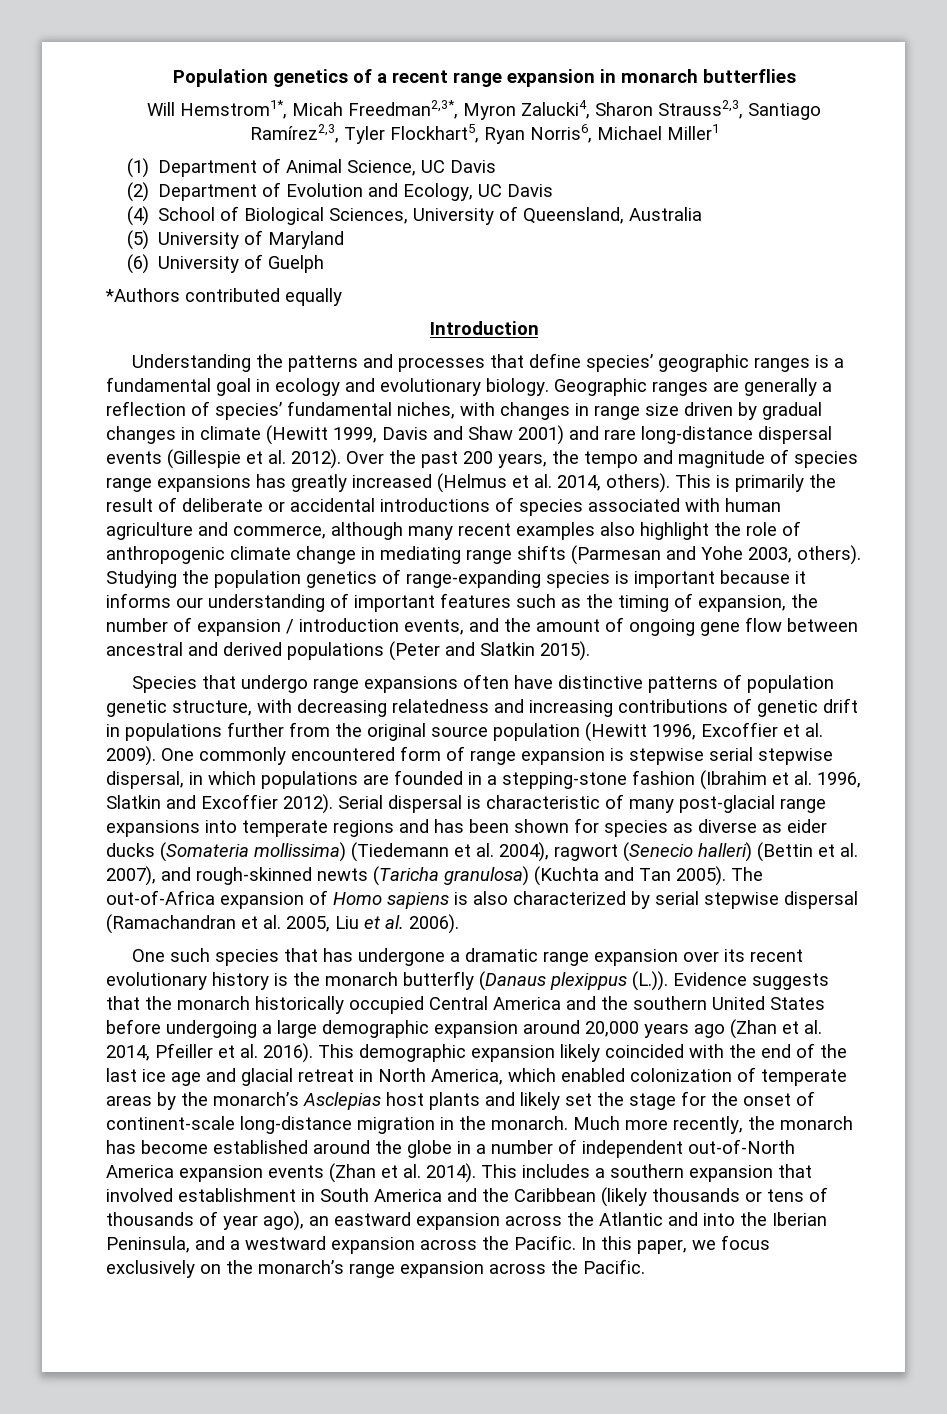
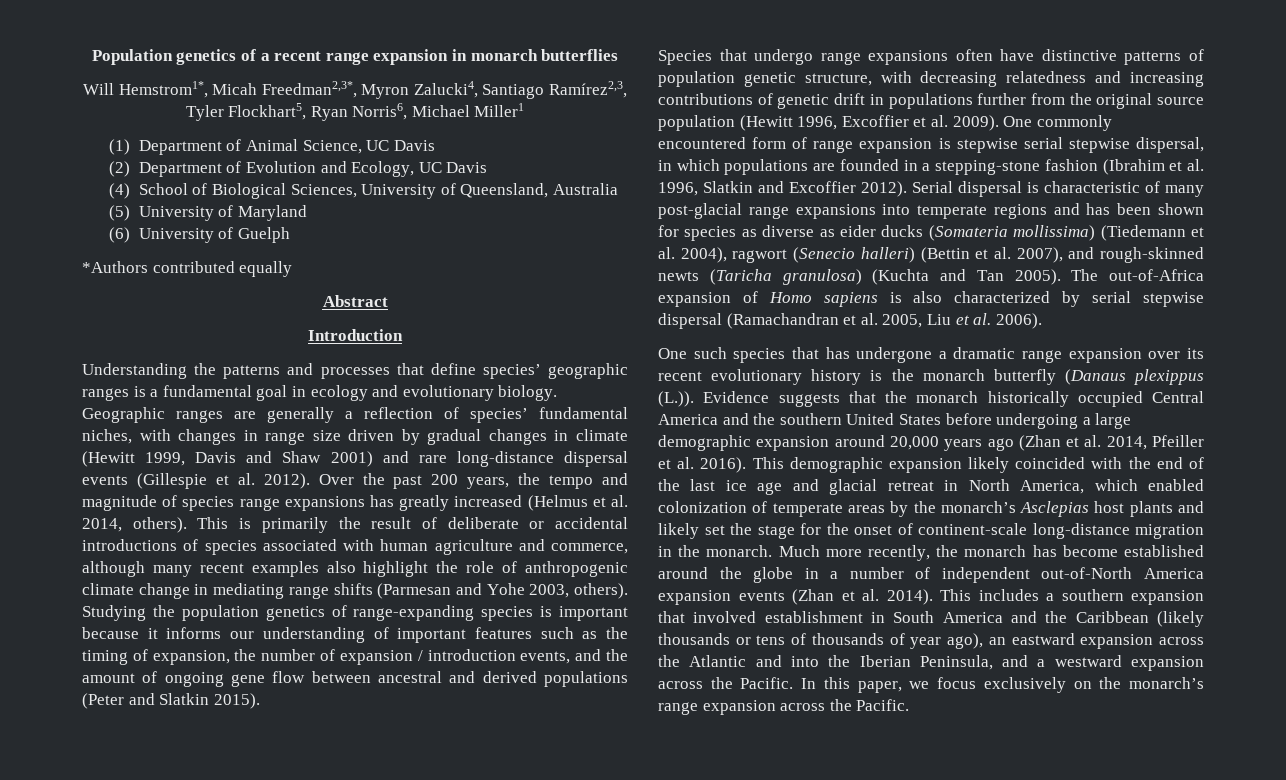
[595,100,743,119] Sharon Strauss2,3, -> (478, 89) none
(342, 297) none -> [322,295,388,307] // Abstract

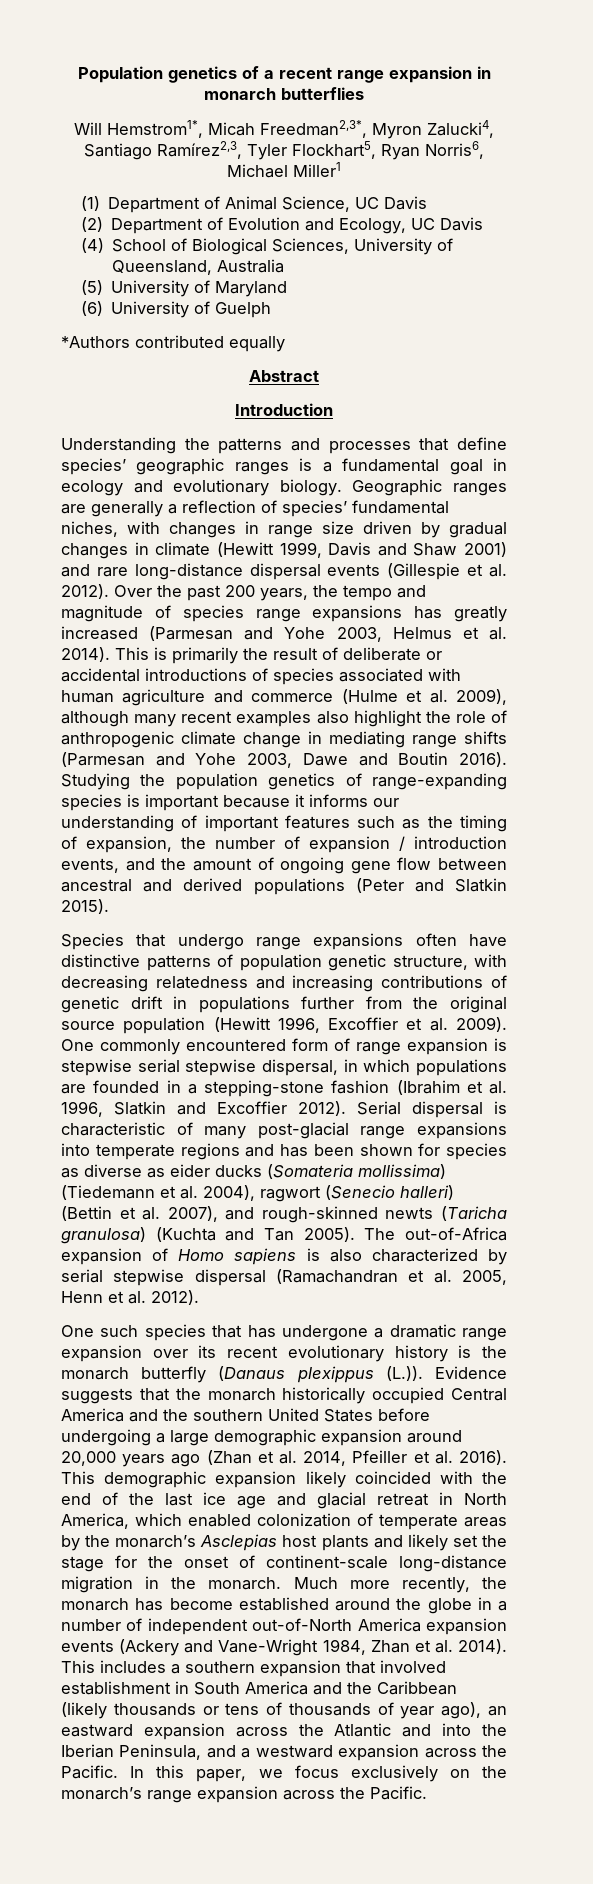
[527,495,628,511] [82,517,187,533] (Helmus et al. 2014, others). -> [149,626,508,642] [61,647,110,662] (Parmesan and Yohe 2003, Helmus et al. 2014).
[551,543,628,554] commerce, -> [251,689,508,705] commerce (Hulme et al. 2009),
[574,583,628,599] others). -> [302,752,508,767] Dawe and Boutin 2016).
[926,313,1042,329] Liu et al. 2006). -> [61,1290,199,1305] Henn et al. 2012).
[792,589,834,605] (Zhan -> [119,1639,410,1656] (Ackery and Vane-Wright 1984, Zhan

